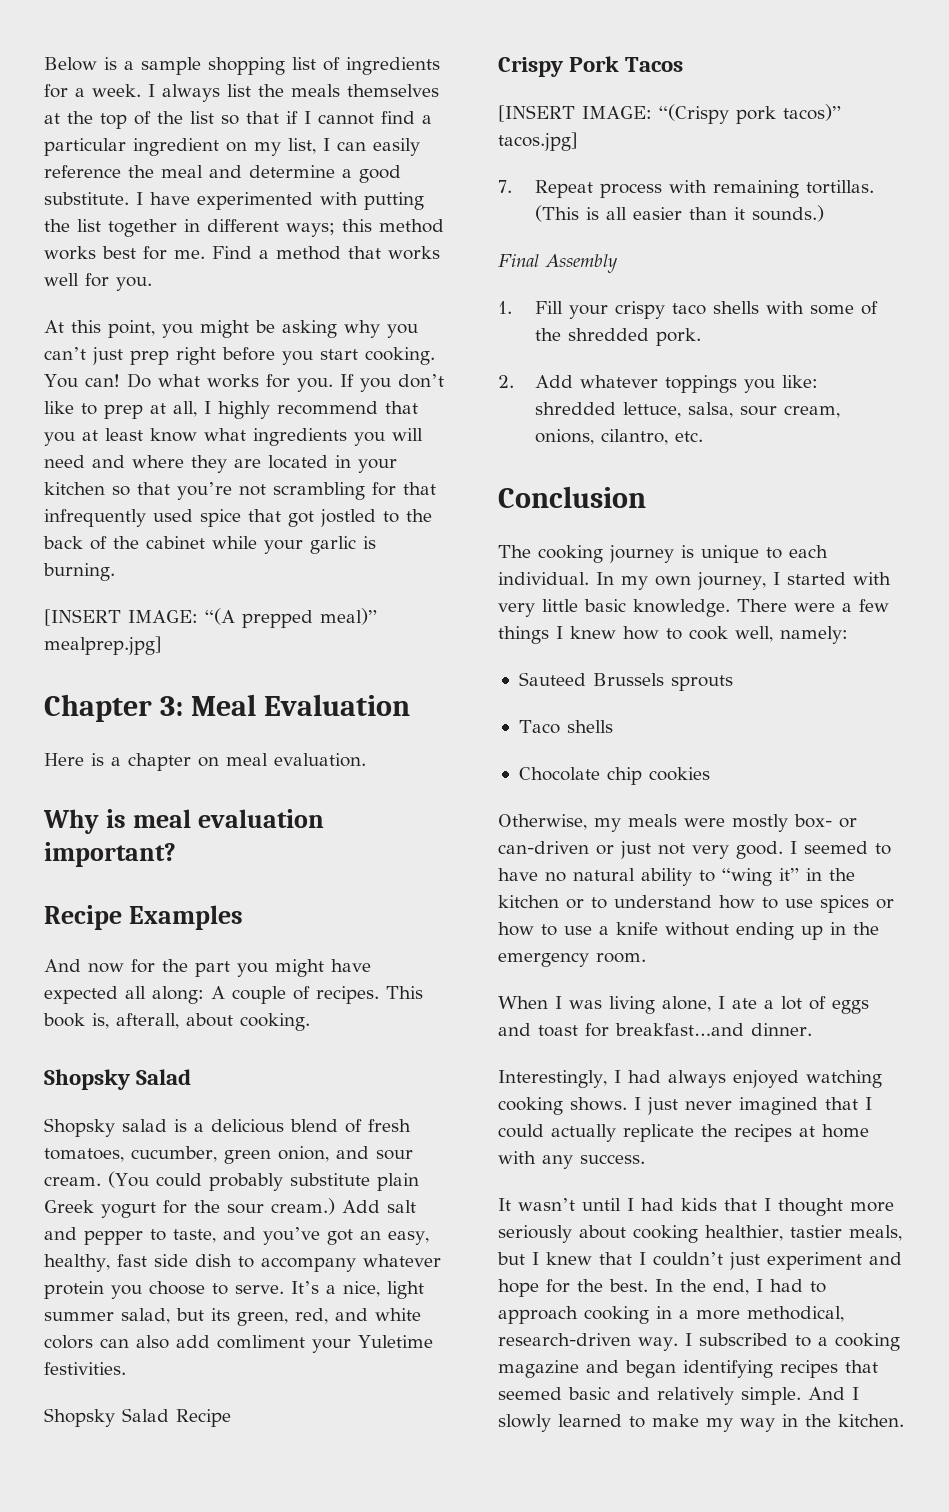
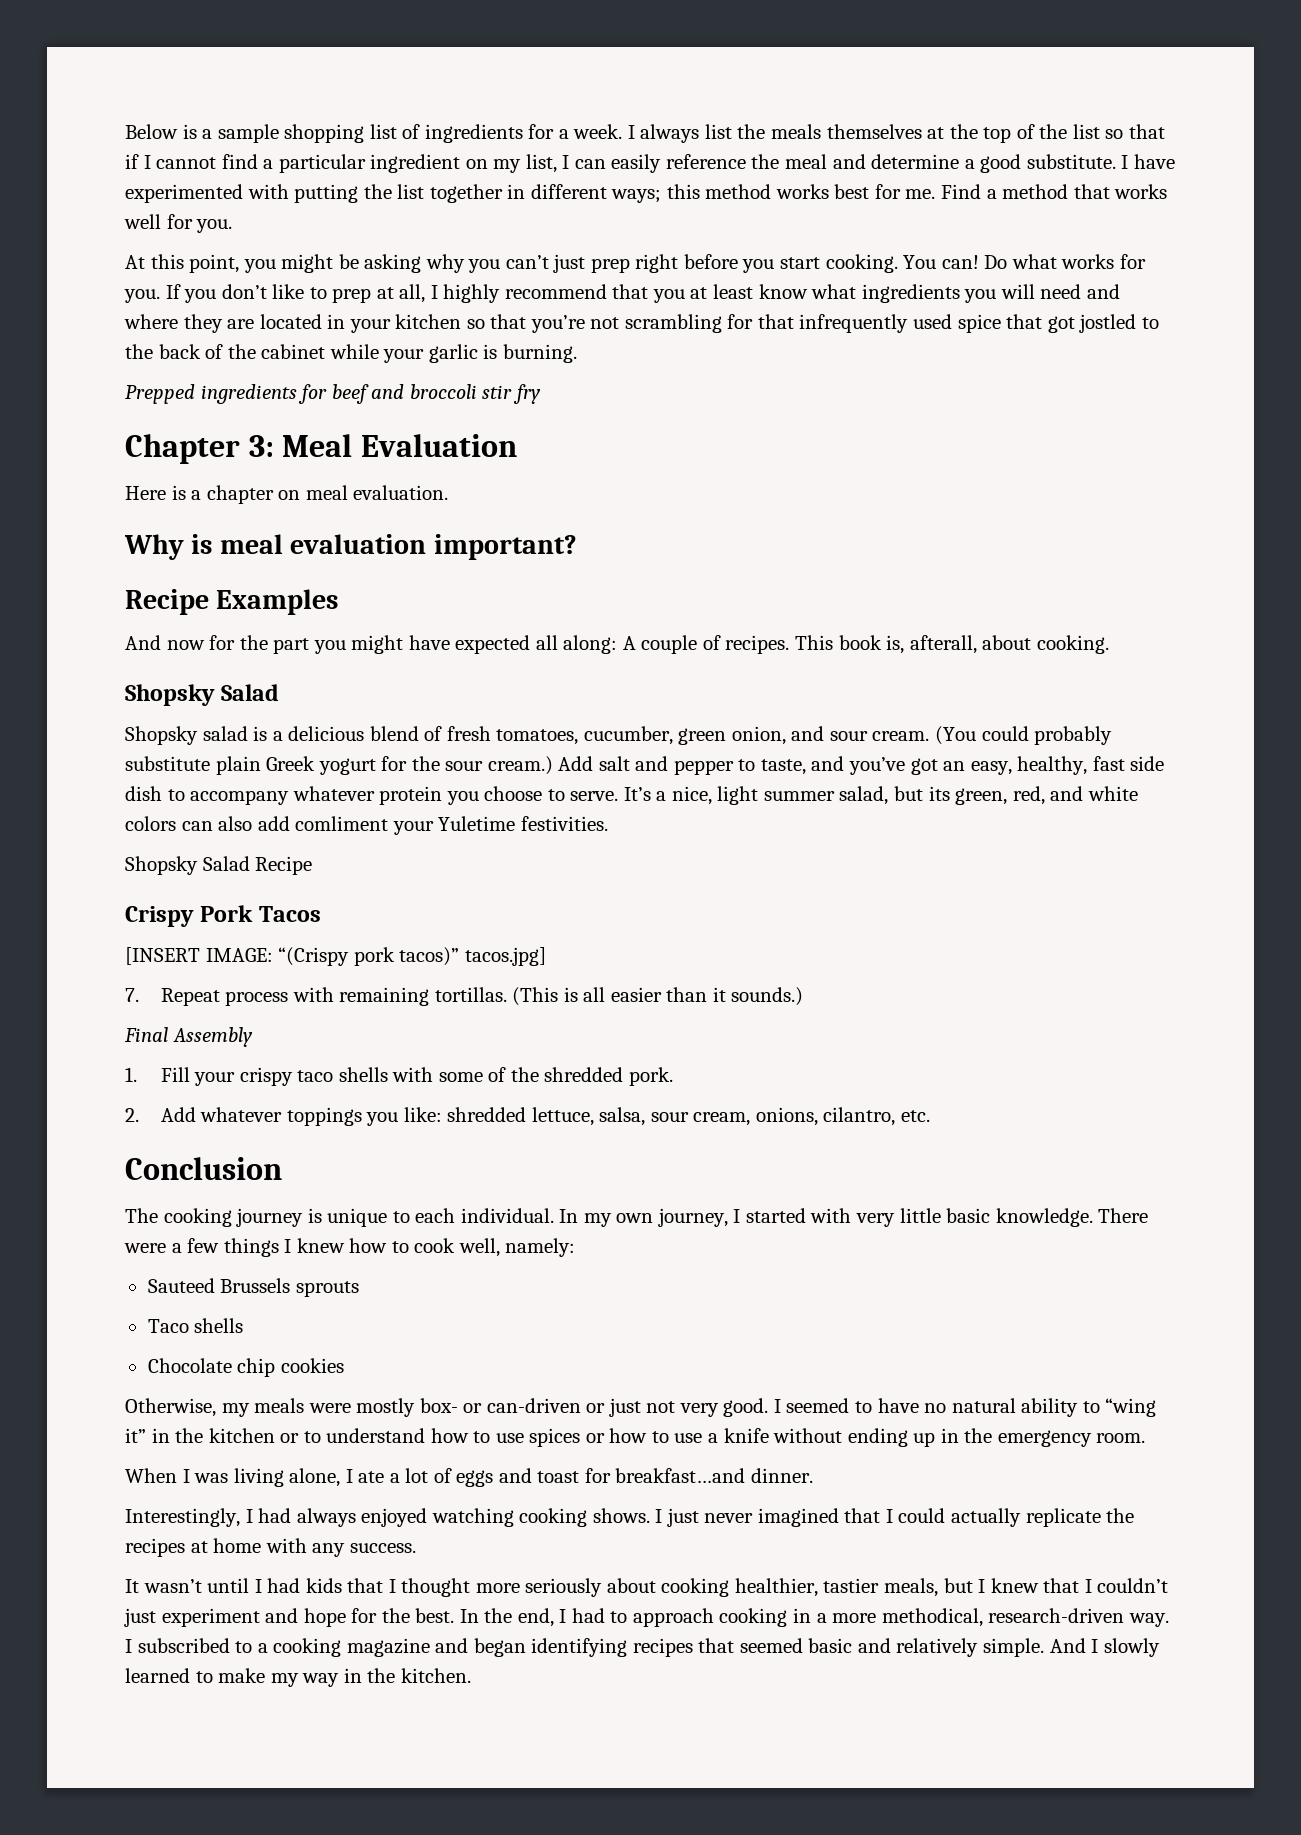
[44,608,377,628] [44,636,162,655] [INSERT IMAGE: “(A prepped meal)” mealprep.jpg] -> [125,384,541,404] Prepped ingredients for beef and broccoli stir fry

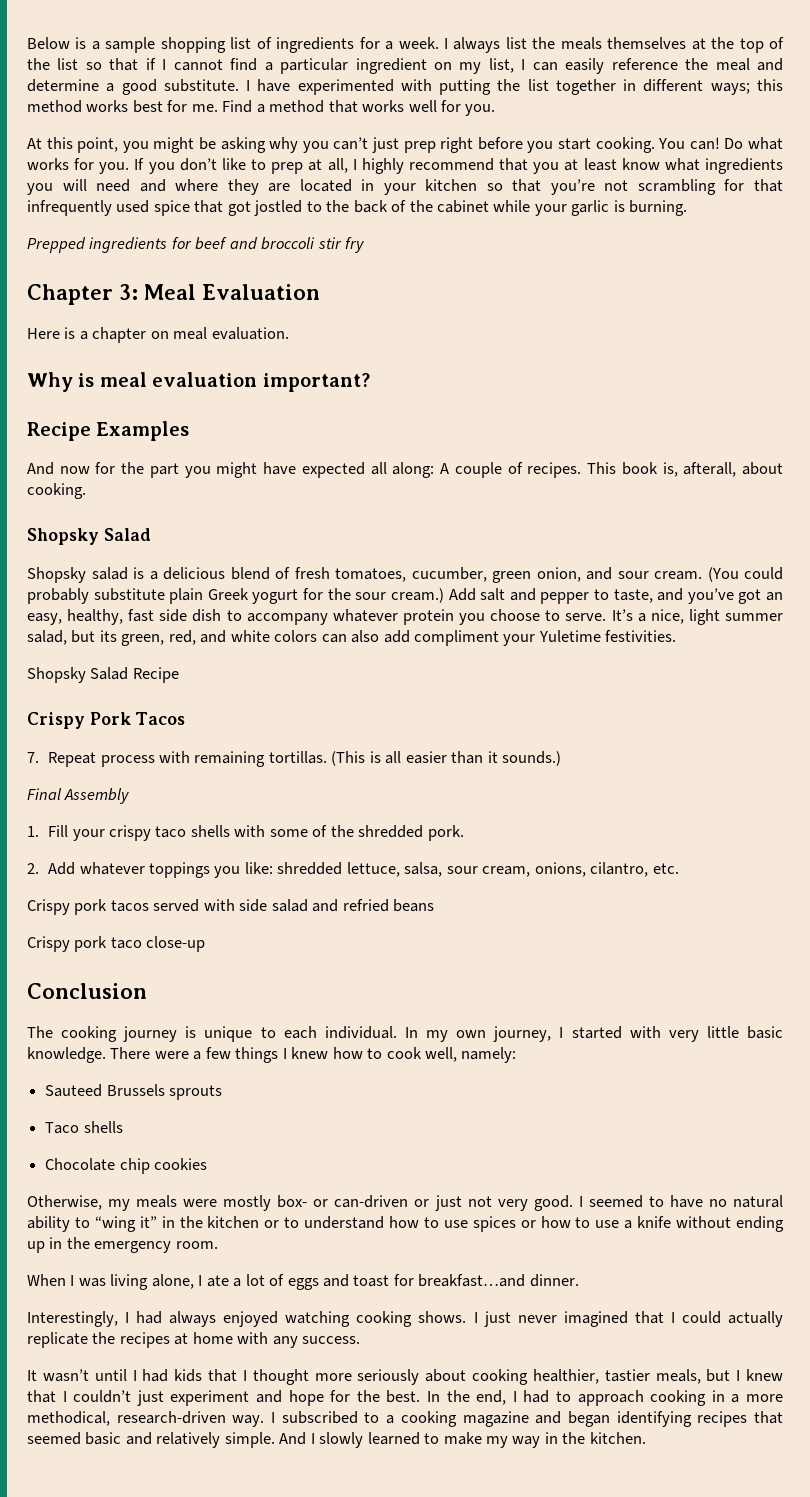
[295,816,389,831] comliment -> [414,630,500,646] compliment
[125,947,546,966] // [INSERT IMAGE: “(Crispy pork tacos)” tacos.jpg] -> (186, 718) none
(930, 1116) none -> [27,899,435,915] [27,936,206,952] // Crispy pork tacos served with side salad and refried beans // Crispy pork taco close-up

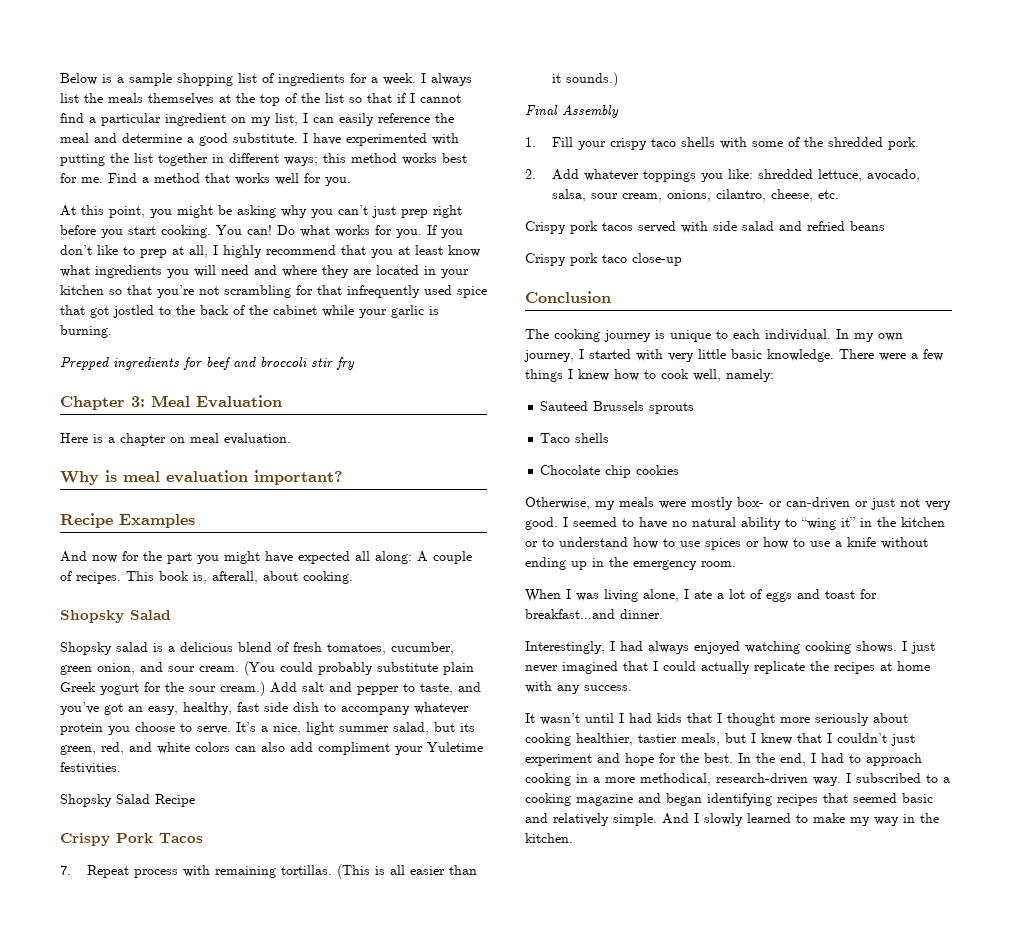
(400, 869) none -> [866,169,920,182] avocado,
(649, 869) none -> [770,189,813,202] cheese,

